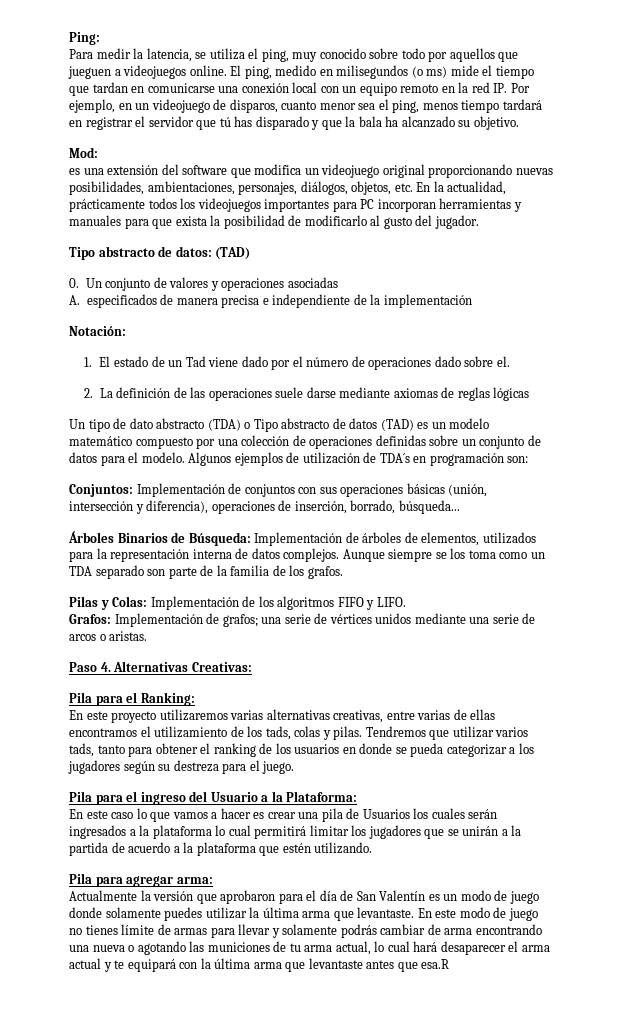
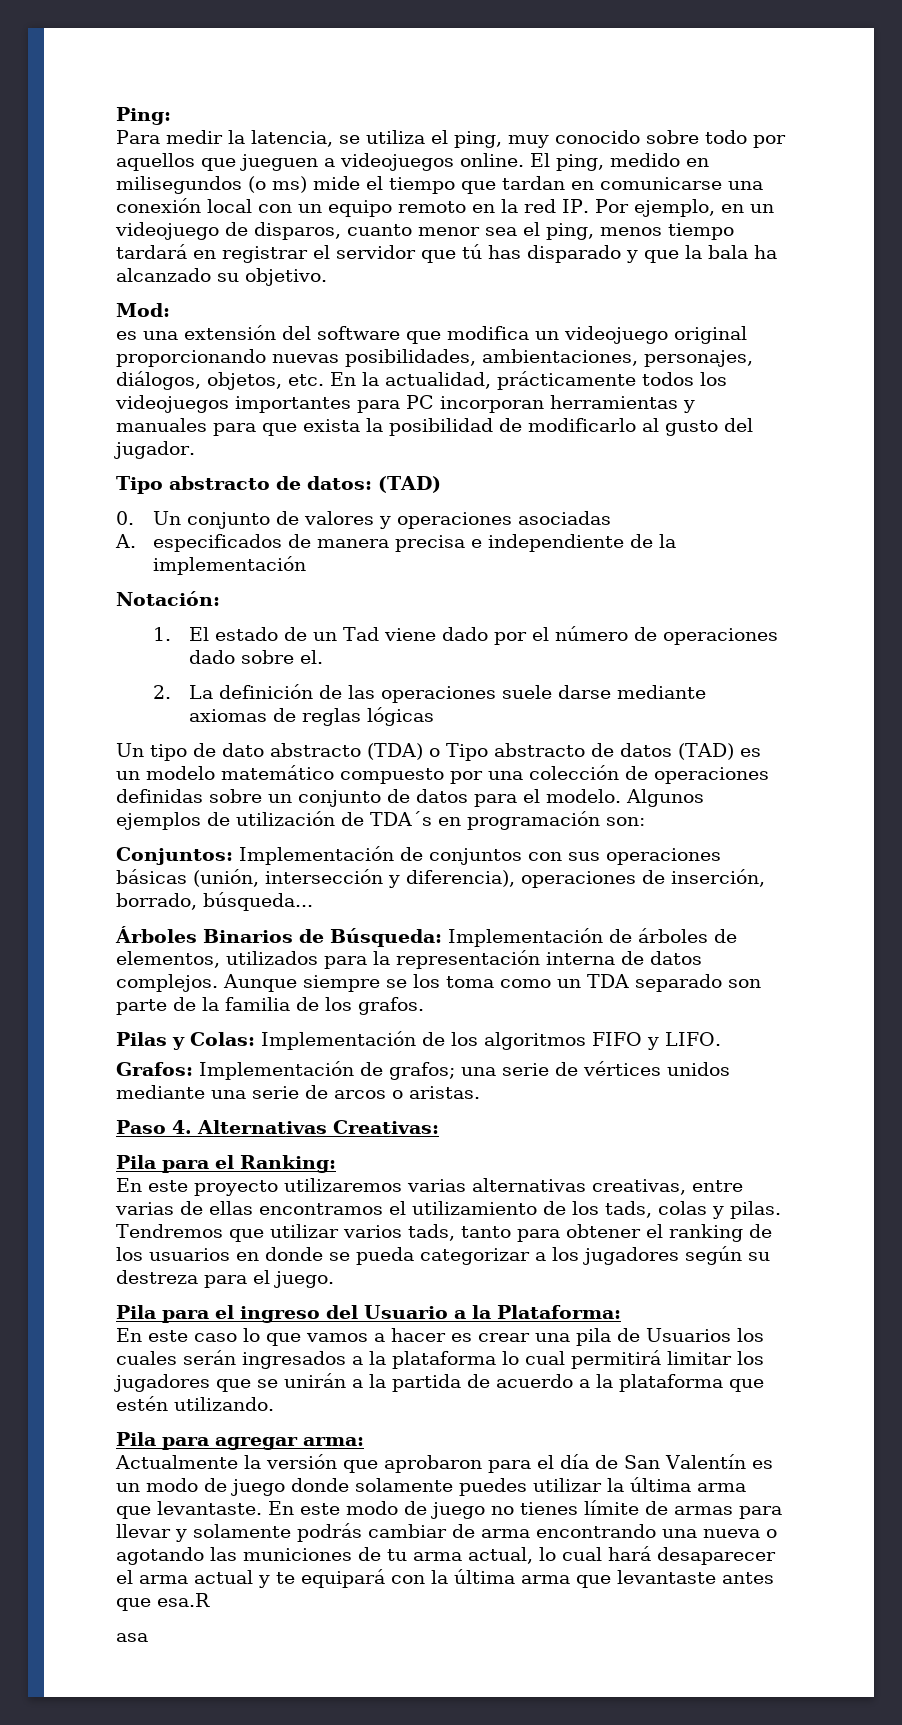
(450, 964) none -> [116,1633,148,1642] // asa

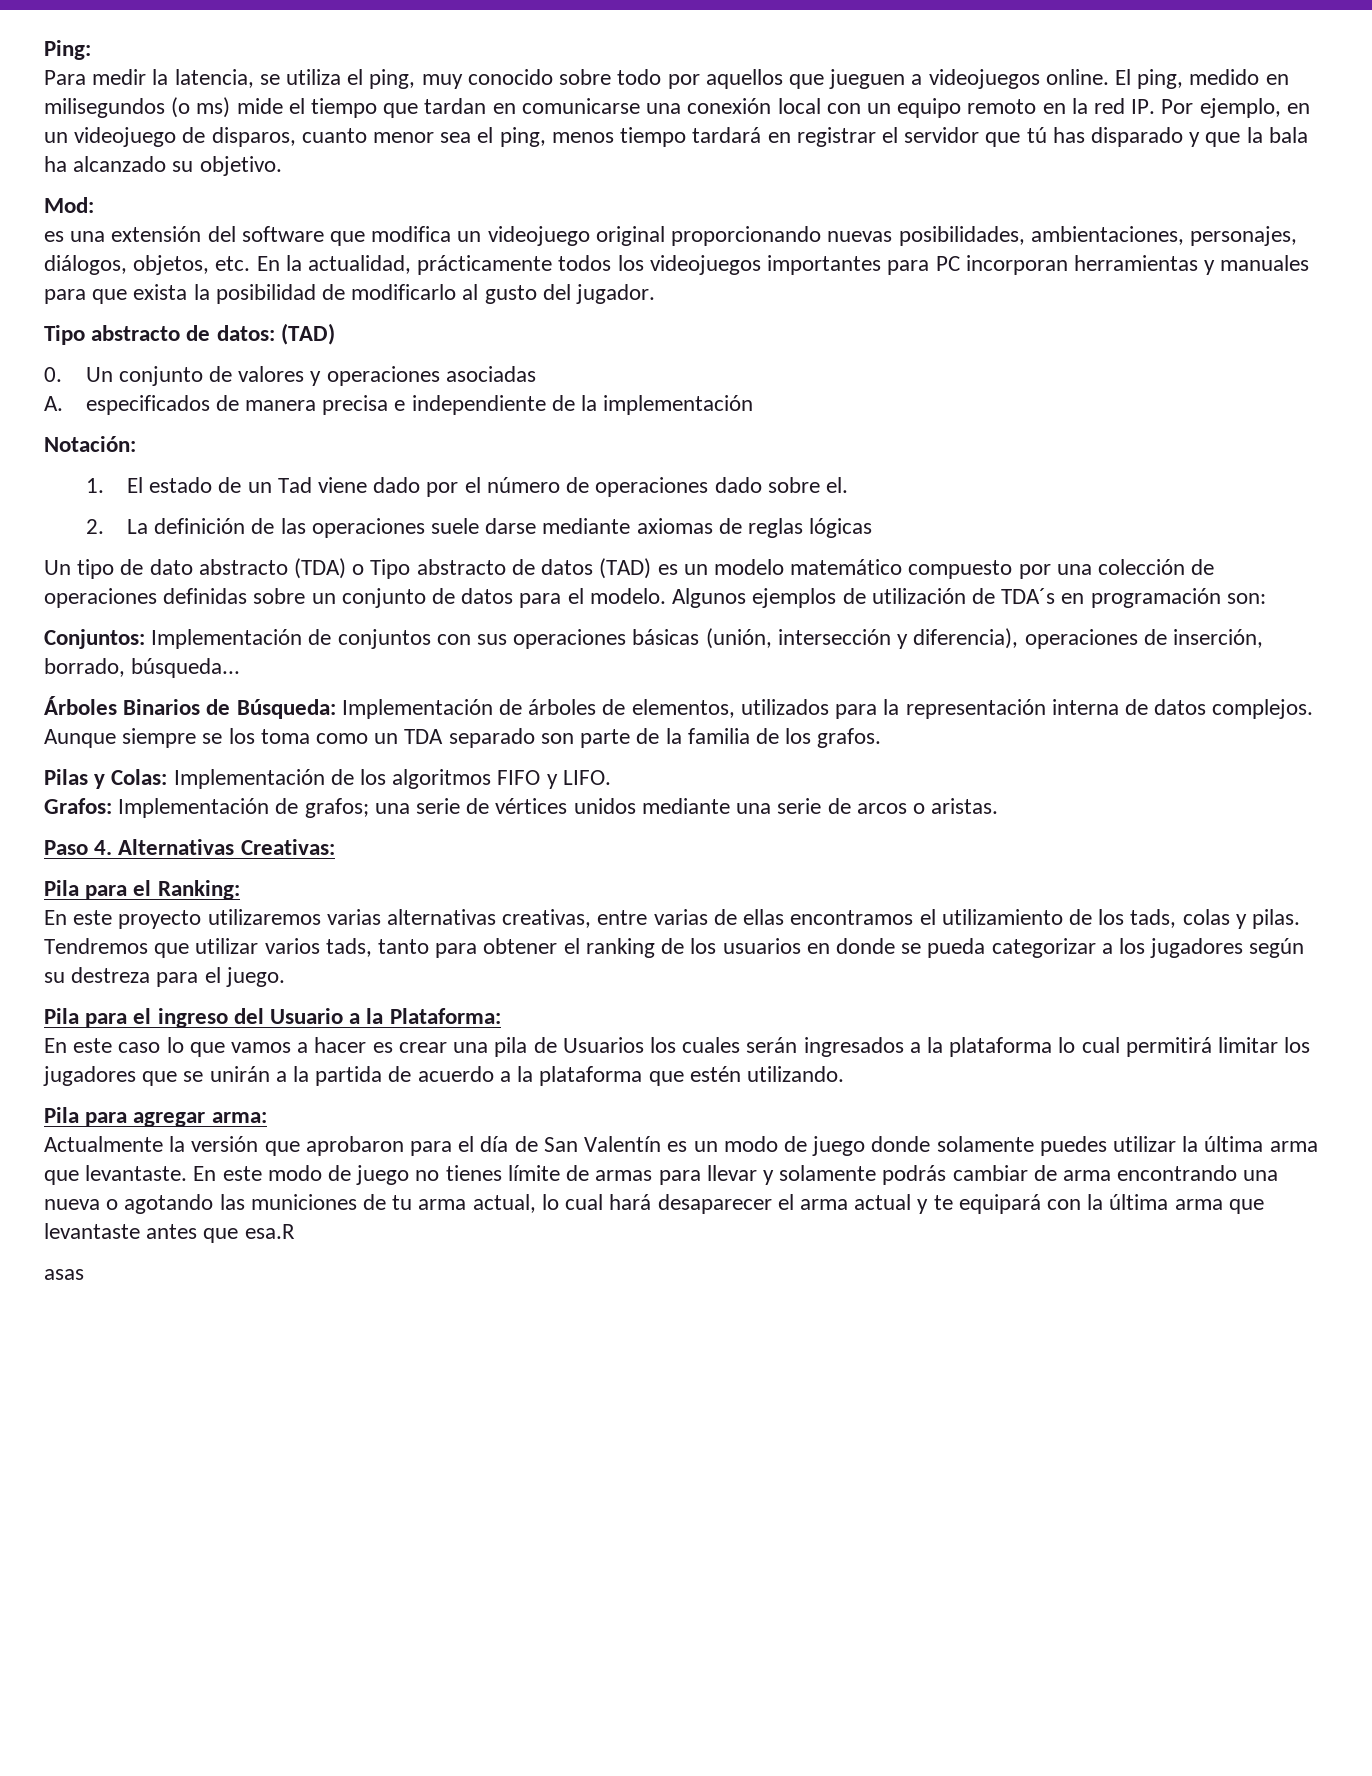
[116,1633,148,1642] asa -> [44,1269,84,1280] asas

